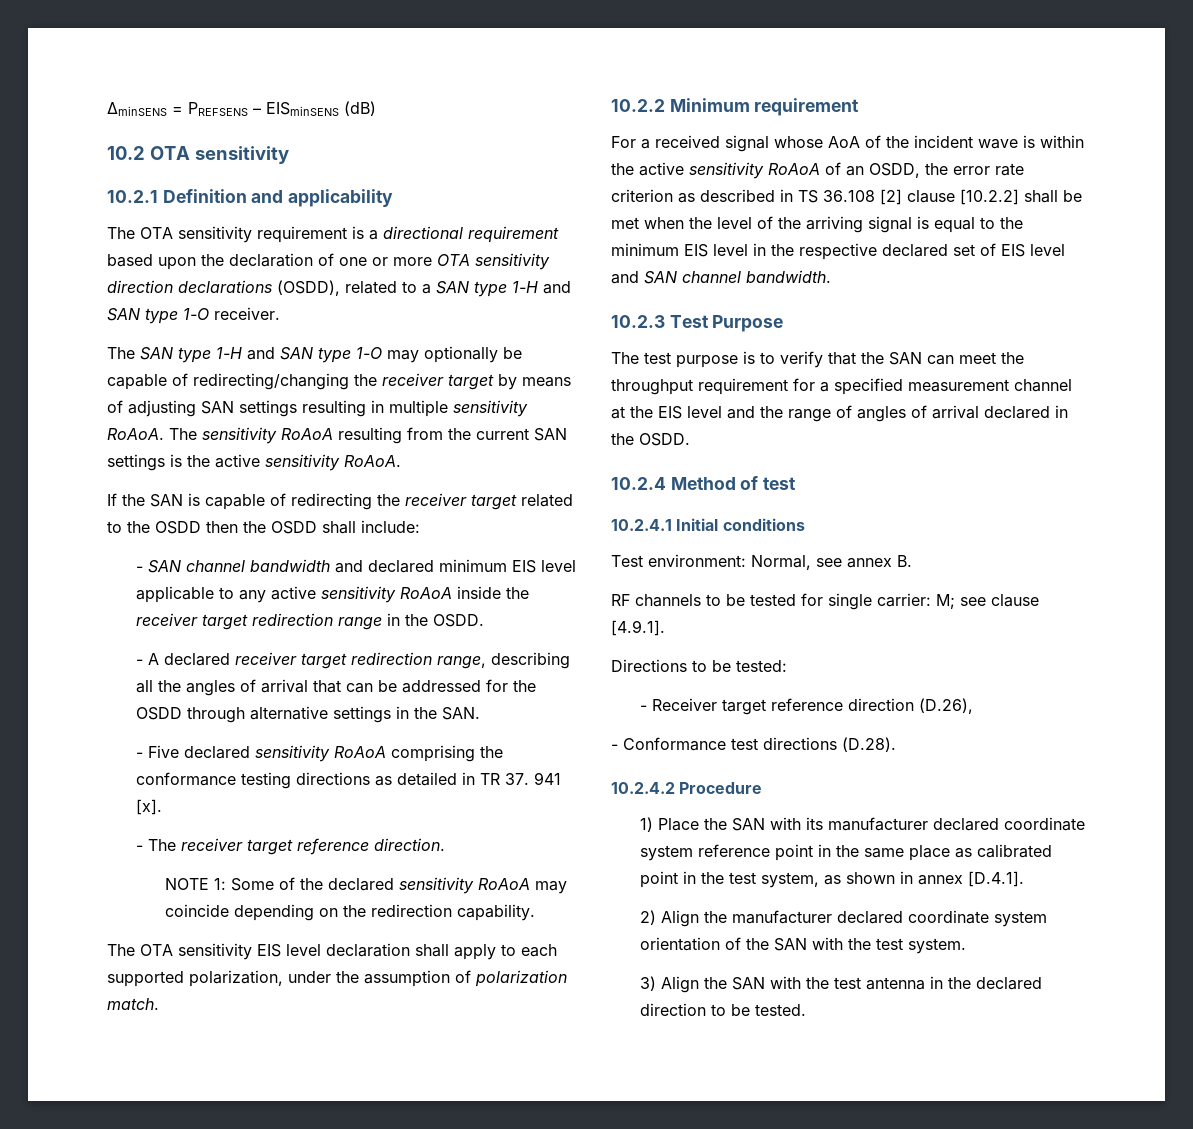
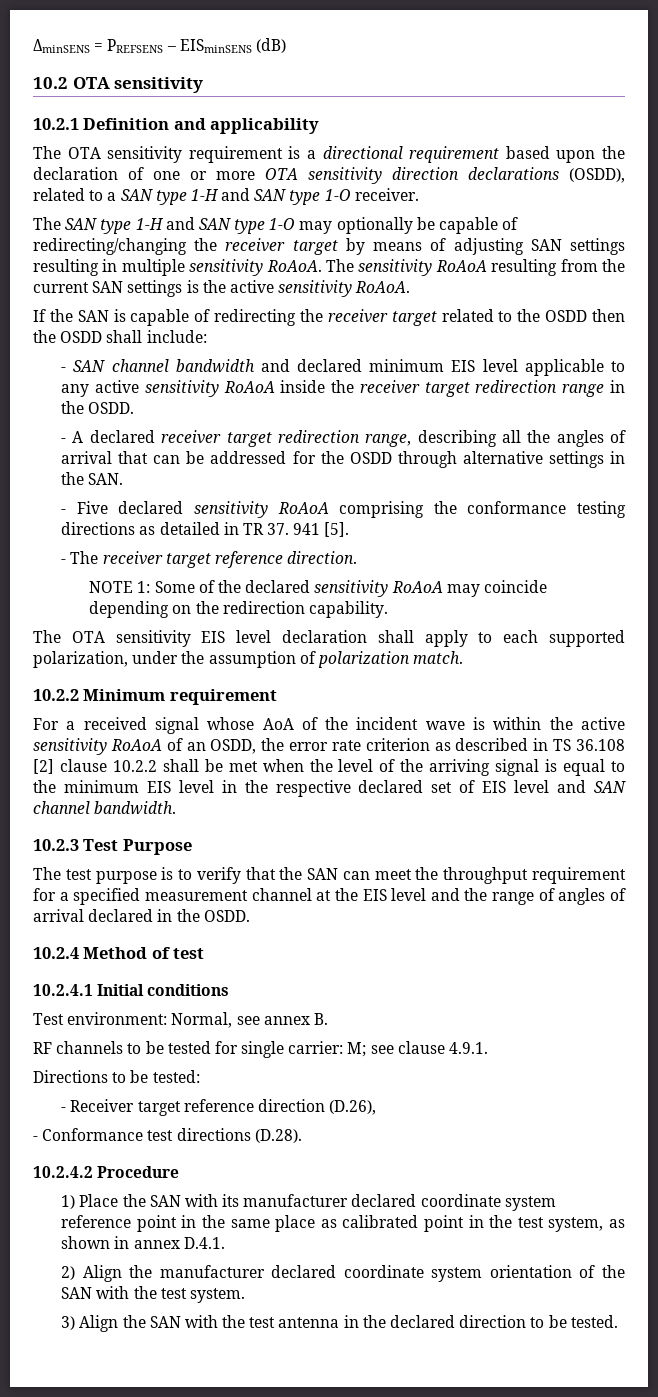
[136,799,163,815] [x]. -> [324,522,350,537] [5].
[960,189,1019,205] [10.2.2] -> [112,760,157,772] 10.2.2
[611,620,665,636] [4.9.1]. -> [449,1042,489,1054] 4.9.1.
[968,871,1025,887] [D.4.1]. -> [183,1237,225,1249] D.4.1.

